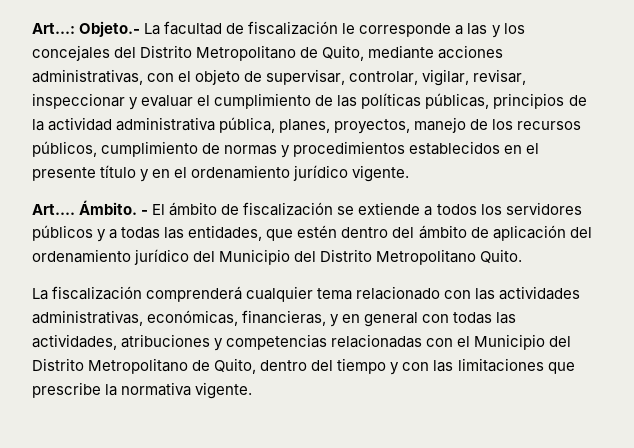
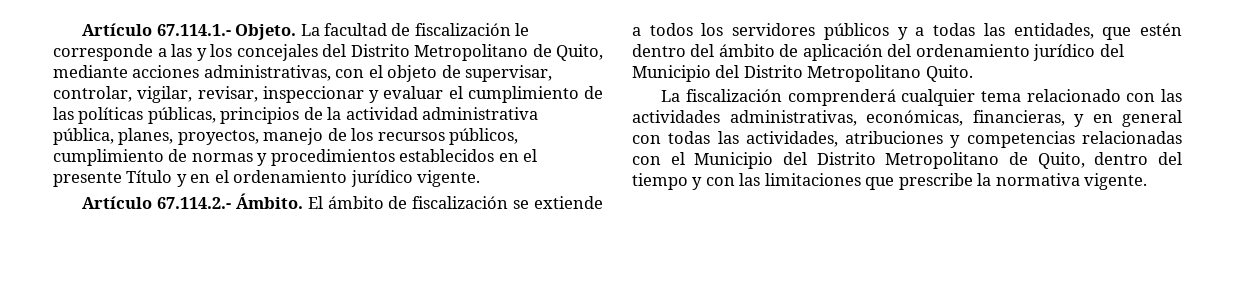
[32,21,141,37] Art…: Objeto.- -> [82,23,297,40] Artículo 67.114.1.- Objeto.
[100,165,137,178] título -> [126,170,173,183] Título
[32,200,149,215] Art…. Ámbito. - -> [82,193,303,209] Artículo 67.114.2.- Ámbito.

